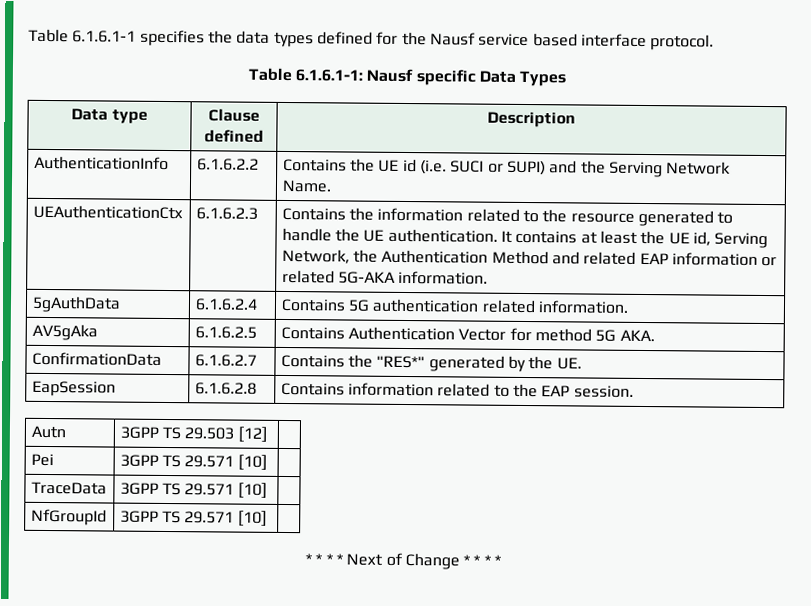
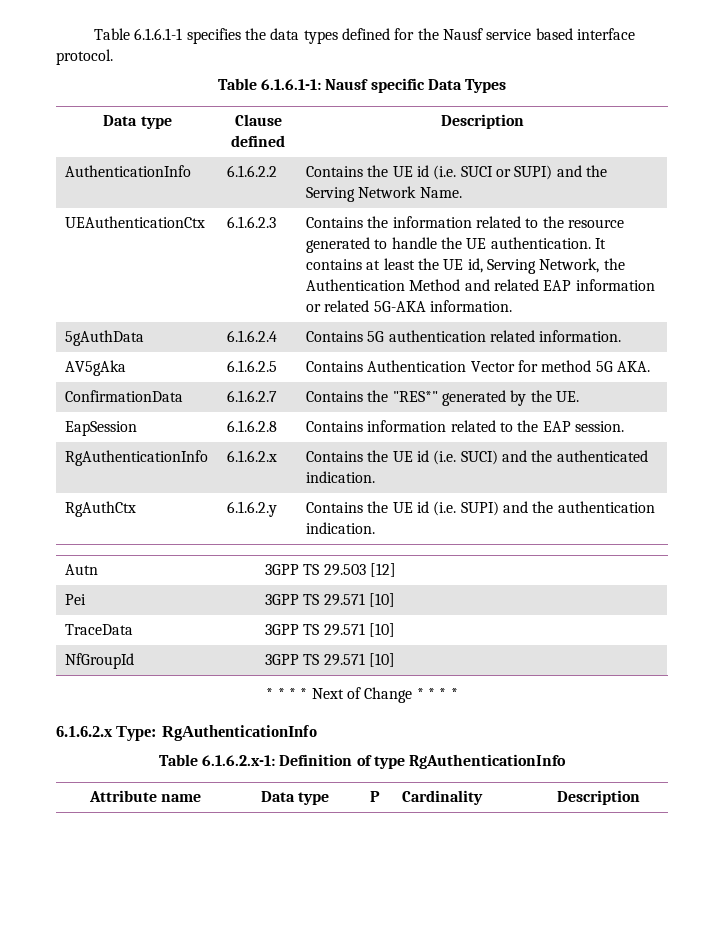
(634, 391) none -> [65,450,209,466] [227,450,278,462] [306,450,648,465] [306,471,376,483] [65,501,137,517] [227,501,278,517] [306,501,655,516] [306,522,376,534] // RgAuthenticationInfo | 6.1.6.2.x | Contains the UE id (i.e. SUCI) and the authenticated indication. // RgAuthCtx | 6.1.6.2.y | Contains the UE id (i.e. SUPI) and the authentication indication.
(502, 560) none -> [56,725,317,741] [158,754,567,769] [88,790,202,802] [260,791,330,805] [370,791,380,802] [402,790,484,805] [556,790,640,805] // 6.1.6.2.x Type: RgAuthenticationInfo // Table 6.1.6.2.x-1: Definition of type RgAuthenticationInfo // Attribute name | Data type | P | Cardinality | Description

